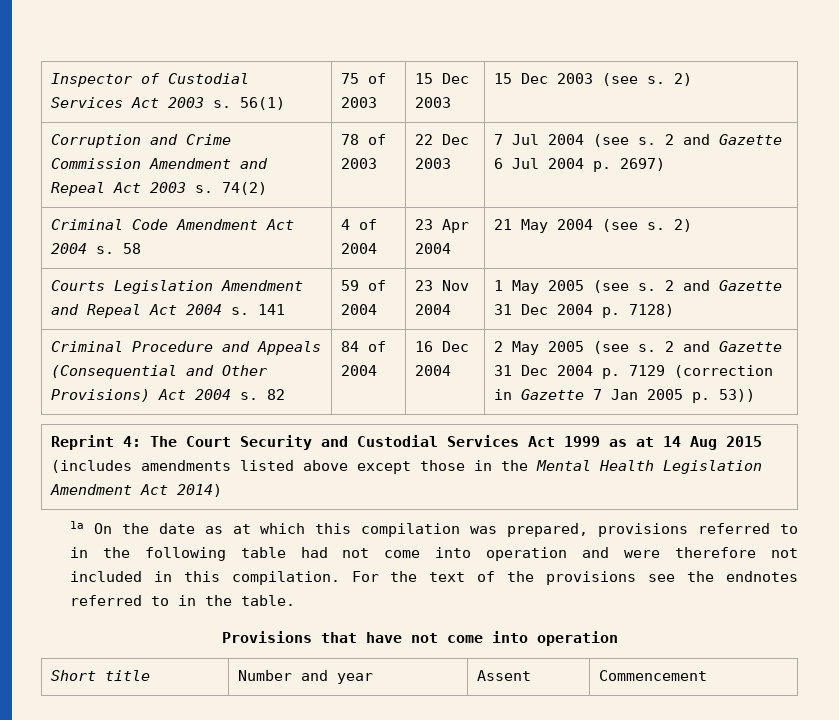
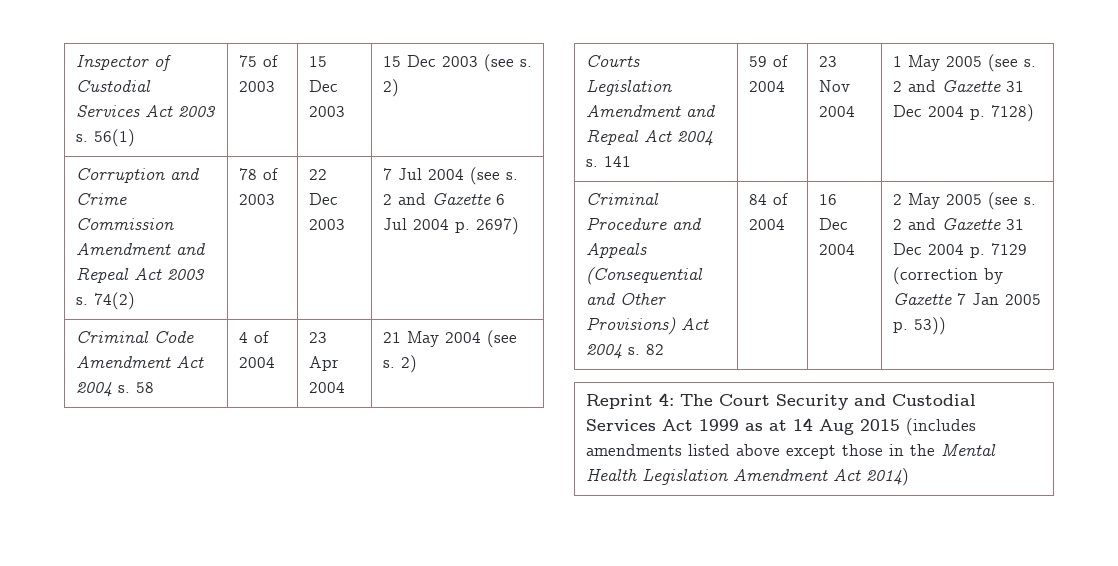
[494,389,513,400] in -> [983,268,1003,284] by
[69,521,798,537] [69,547,798,561] [69,571,798,585] [69,595,295,606] [221,631,618,646] [51,670,151,681] [238,670,374,684] [477,670,532,681] [599,670,708,681] // 1a On the date as at which this compilation was prepared, provisions referred to in the following table had not come into operation and were therefore not included in this compilation. For the text of the provisions see the endnotes referred to in the table. // Provisions that have not come into operation // Short title | Number and year | Assent | Commencement -> (909, 477) none

